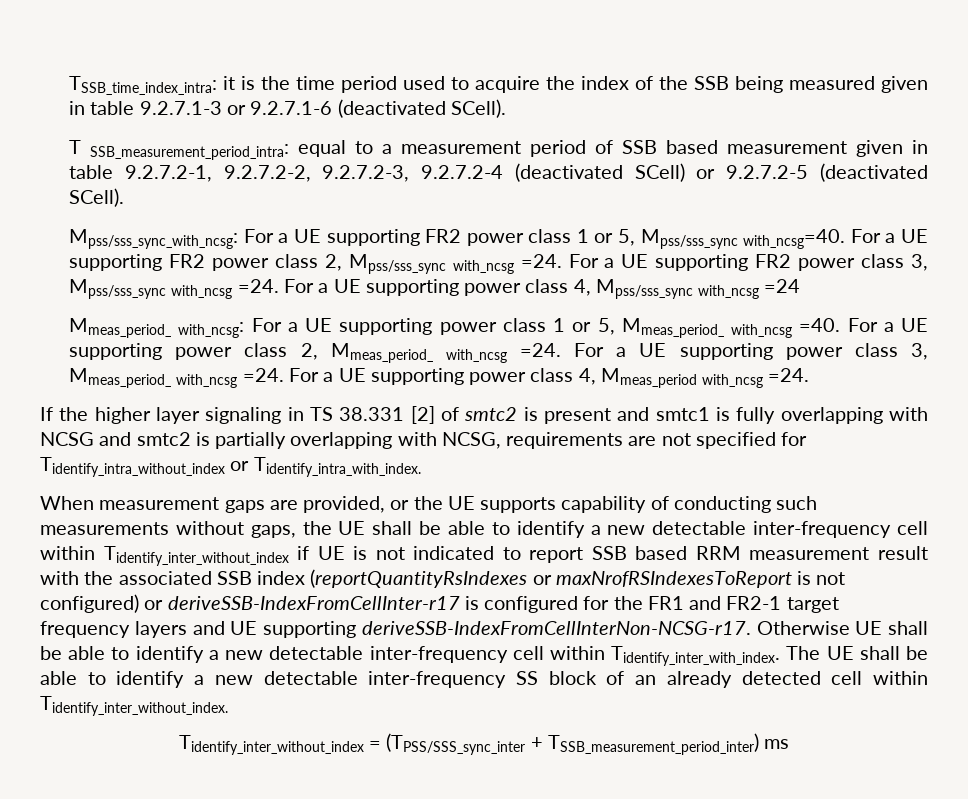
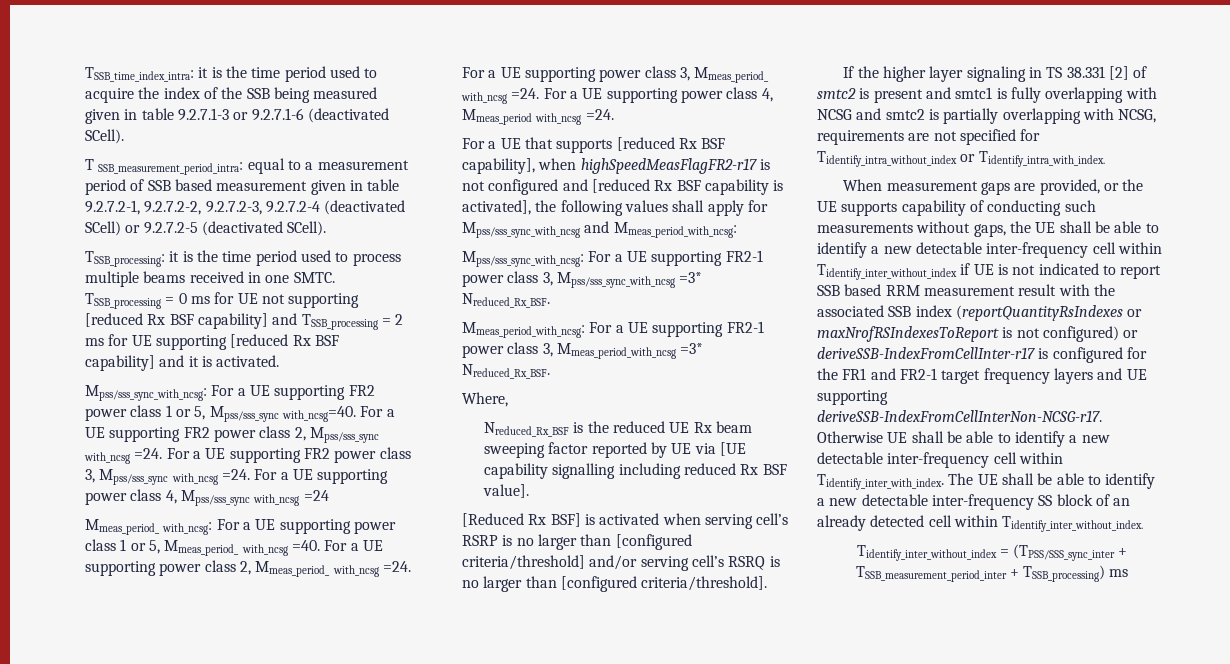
(125, 197) none -> [84,250,401,267] [84,271,335,287] [84,292,360,309] [84,313,404,330] [84,334,339,350] [84,355,280,371] // TSSB_processing: it is the time period used to process multiple beams received in one SMTC. TSSB_processing = 0 ms for UE not supporting [reduced Rx BSF capability] and TSSB_processing = 2 ms for UE supporting [reduced Rx BSF capability] and it is activated.
(810, 375) none -> [461,137,726,153] [461,158,770,174] [461,179,784,195] [461,200,768,216] [461,221,737,238] [461,250,763,267] [461,271,703,288] [461,293,550,308] [461,321,764,338] [461,342,704,359] [461,364,550,379] [461,392,508,407] [483,421,752,437] [483,442,746,458] [483,463,787,479] [482,484,529,498] [461,513,789,529] [461,534,692,550] [461,555,780,571] [461,576,768,592] // For a UE that supports [reduced Rx BSF capability], when highSpeedMeasFlagFR2-r17 is not configured and [reduced Rx BSF capability is activated], the following values shall apply for Mpss/sss_sync_with_ncsg and Mmeas_period_with_ncsg: // Mpss/sss_sync_with_ncsg: For a UE supporting FR2-1 power class 3, Mpss/sss_sync_with_ncsg =3* Nreduced_Rx_BSF. // Mmeas_period_with_ncsg: For a UE supporting FR2-1 power class 3, Mmeas_period_with_ncsg =3* Nreduced_Rx_BSF. // Where, // Nreduced_Rx_BSF is the reduced UE Rx beam sweeping factor reported by UE via [UE capability signalling including reduced Rx BSF value]. // [Reduced Rx BSF] is activated when serving cell’s RSRP is no larger than [configured criteria/threshold] and/or serving cell’s RSRQ is no larger than [configured criteria/threshold].
[547,733,759,755] TSSB_measurement_period_inter) -> [855,565,1106,582] TSSB_measurement_period_inter + TSSB_processing)

